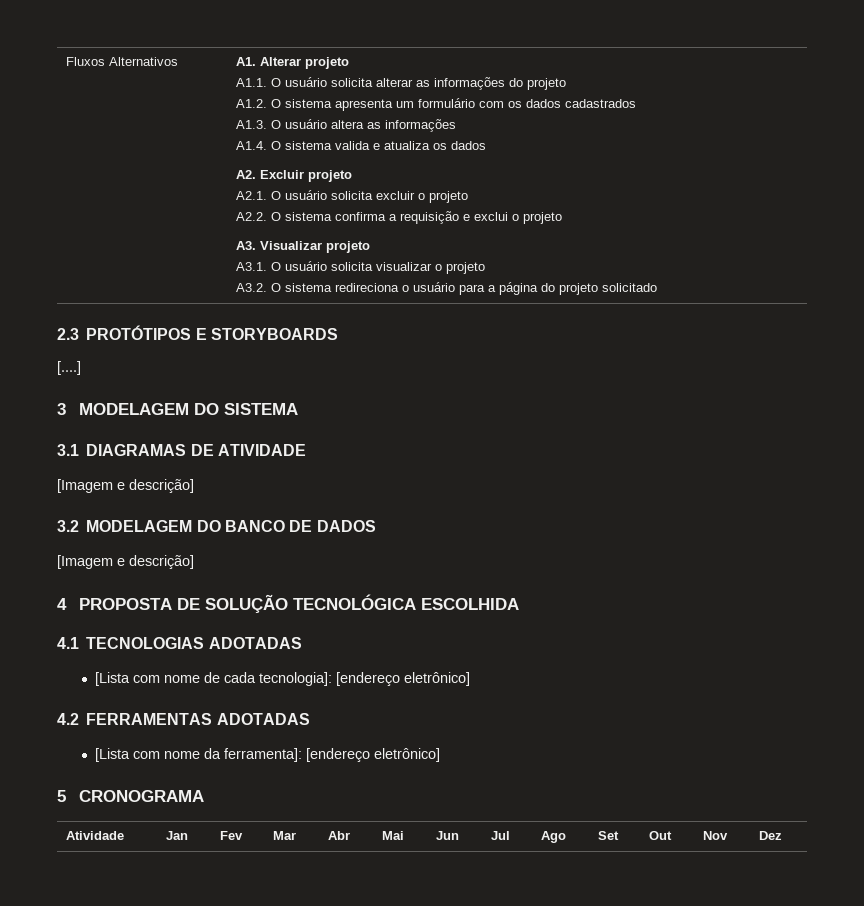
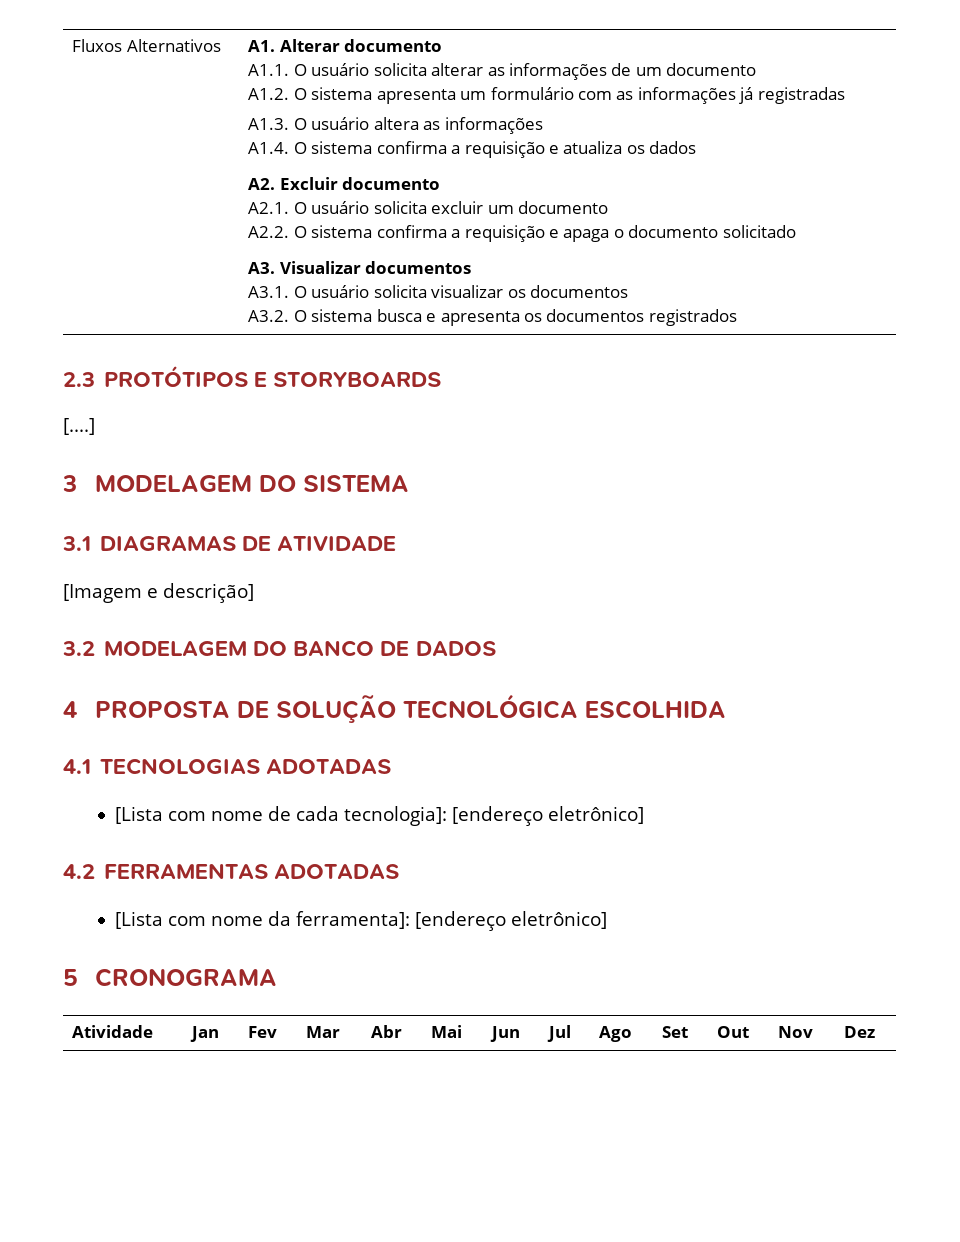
[305,57,350,69] projeto -> [344,39,443,52] documento
[509,78,567,90] do projeto -> [611,63,757,76] de um documento
[508,99,637,108] os dados cadastrados -> [616,87,845,104] as informações já registradas
[335,141,371,150] valida -> [376,141,545,158] confirma a requisição
[308,170,353,182] projeto -> [342,177,441,190] documento
[418,191,469,203] o projeto -> [487,201,609,214] um documento
[474,212,563,224] exclui o projeto -> [563,225,796,242] apaga o documento solicitado
[326,241,371,253] projeto -> [365,261,472,274] documentos
[435,262,486,274] o projeto -> [507,285,629,298] os documentos
[335,282,658,295] redireciona o usuário para a página do projeto solicitado -> [376,309,737,326] busca e apresenta os documentos registrados
[57,555,194,569] // [Imagem e descrição] -> (496, 648) none

